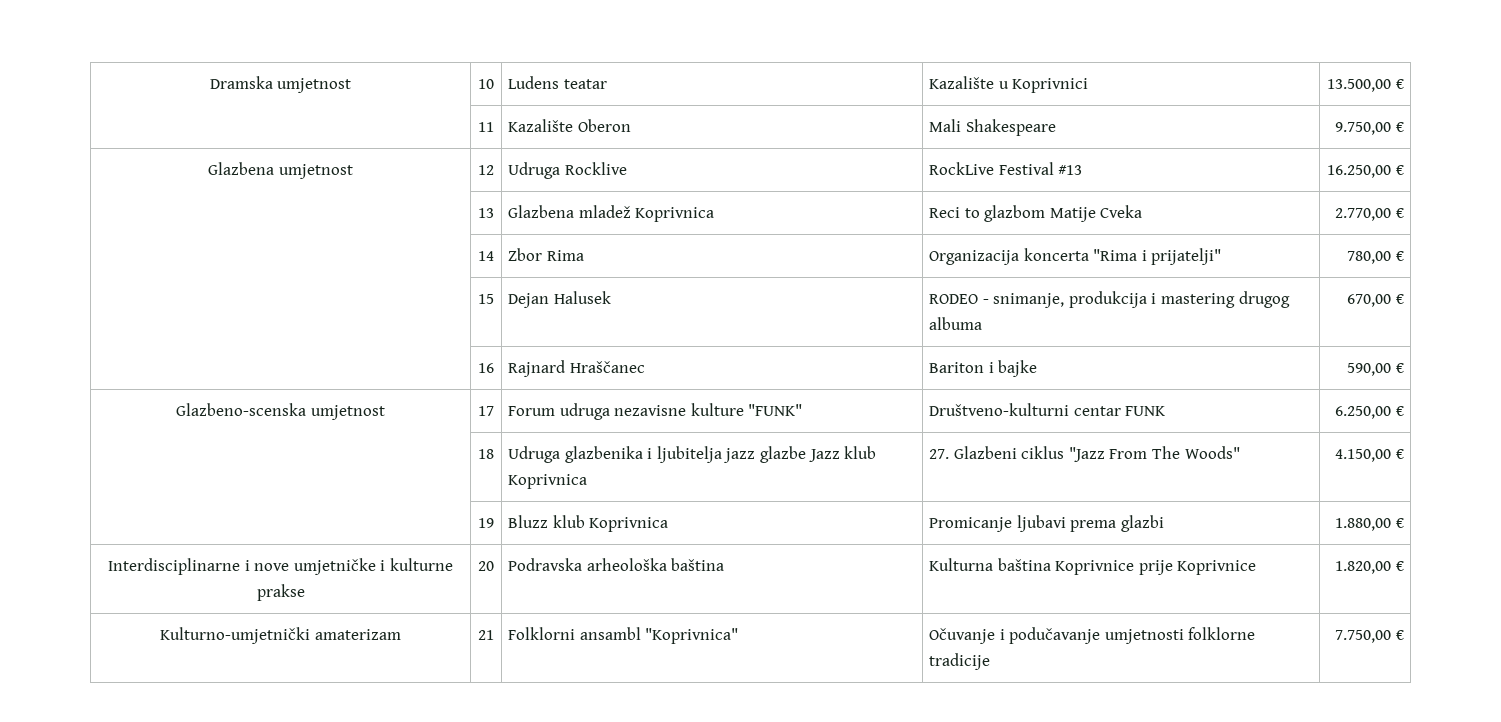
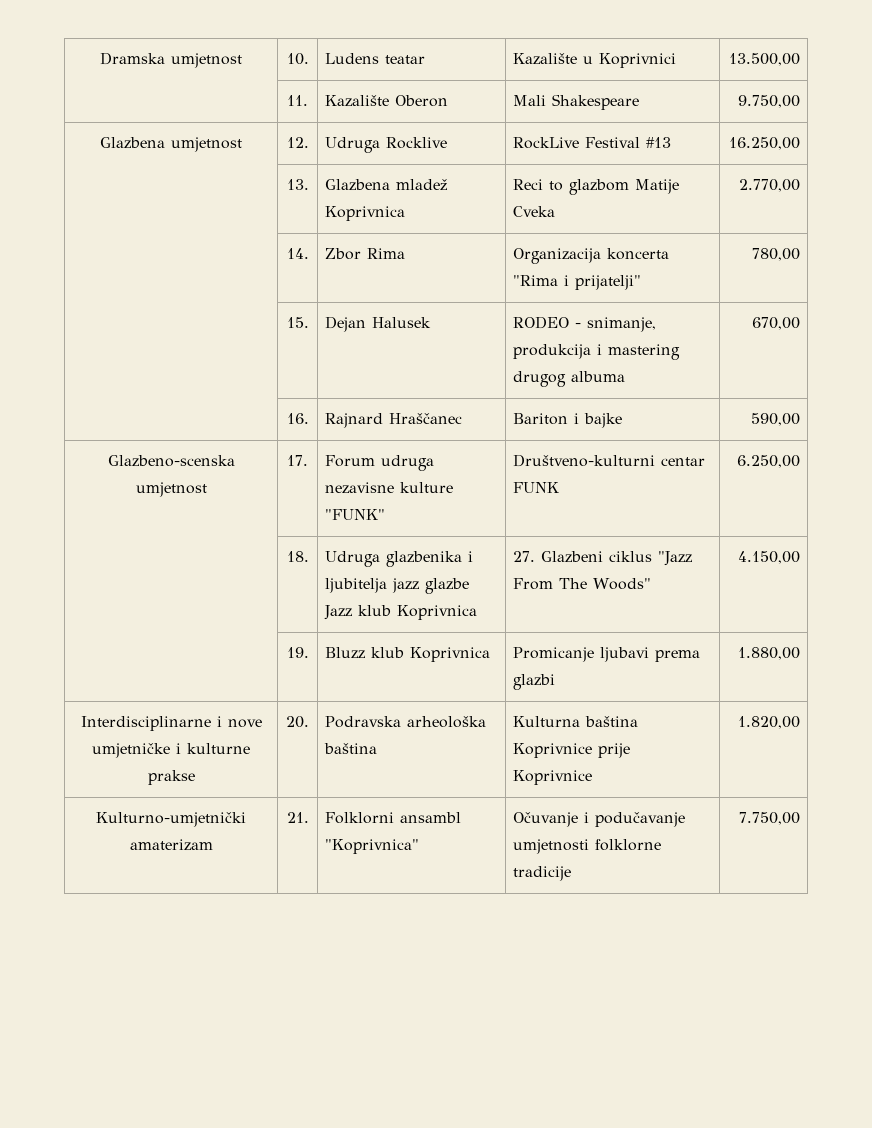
[478,79,494,89] 10 -> [286,53,309,65] 10.
[1396,79,1405,89] [478,122,494,132] € // | 11 -> [287,95,308,106] // | 11.
[1396,122,1405,132] € -> (801, 101) none
[478,165,494,175] 12 -> [286,137,309,148] 12.
[1396,165,1405,175] [478,208,494,218] € // | 13 -> [286,179,309,190] // | 13.
[1396,208,1405,218] [478,251,494,261] € // | 14 -> [286,248,309,259] // | 14.
[1396,251,1405,261] [478,294,494,304] € // | 15 -> [286,317,309,328] // | 15.
[1396,294,1405,304] [478,363,494,373] € // | 16 -> [286,413,309,424] // | 16.
[1396,363,1405,373] € -> (801, 419) none
[478,406,494,416] 17 -> [287,455,308,466] 17.
[1396,406,1405,416] [478,449,494,459] € // | 18 -> [286,551,309,562] // | 18.
[1396,449,1405,459] [478,518,494,528] € // | 19 -> [286,647,309,658] // | 19.
[1396,518,1405,528] € -> (801, 653) none
[478,561,494,571] 20 -> [286,716,309,728] 20.
[1396,561,1405,571] € -> (801, 722) none
[478,630,494,640] 21 -> [286,812,309,823] 21.
[1396,630,1405,640] € -> (801, 818) none

